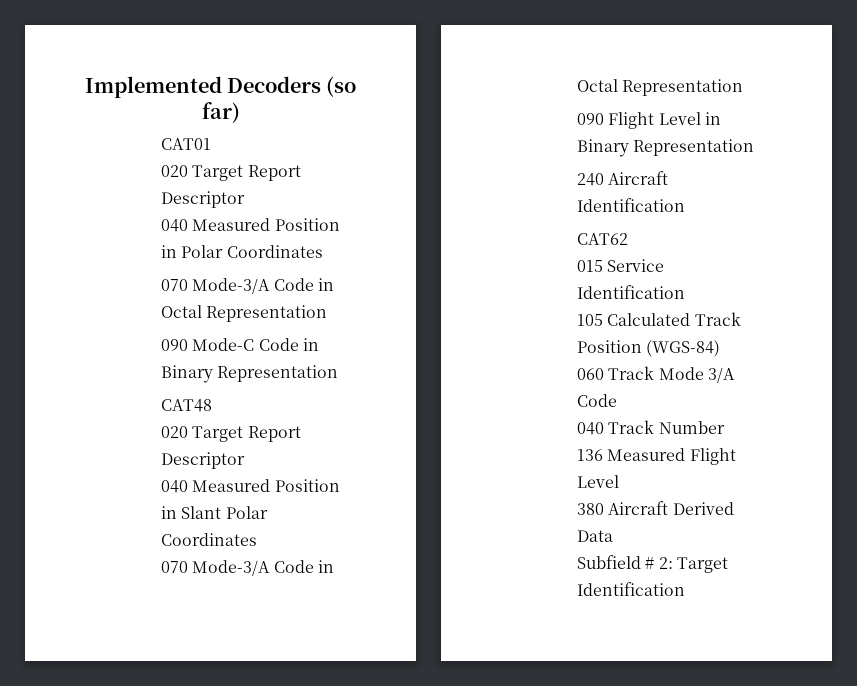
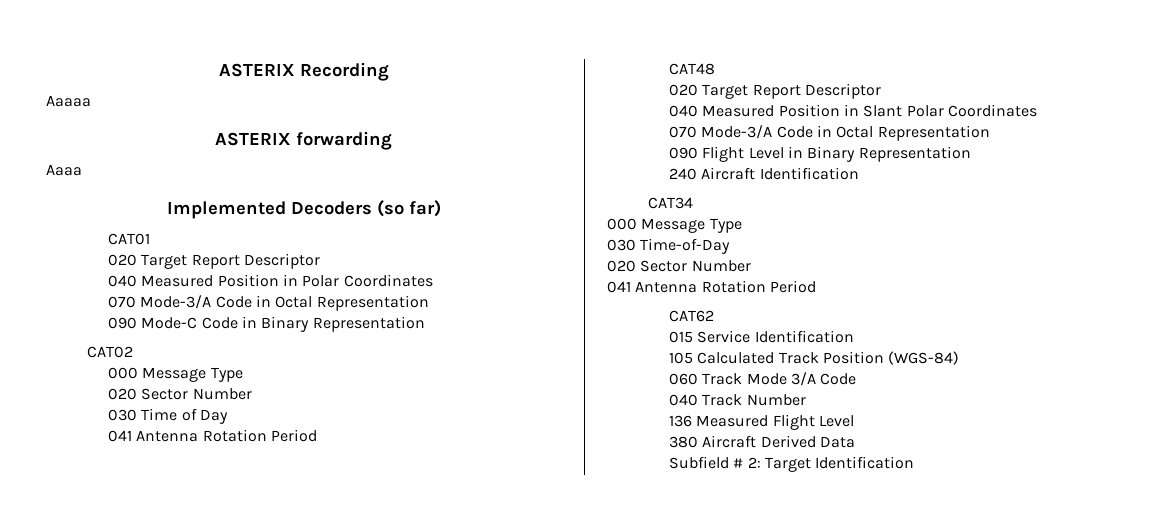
(84, 87) none -> [218,62,389,81] [46,95,91,107] [215,131,392,150] [46,164,82,176] ASTERIX Recording // Aaaaa // ASTERIX forwarding // Aaaa //
(339, 373) none -> [87,346,134,358] [107,367,243,382] [107,388,252,400] [107,408,228,424] [107,429,317,442] // CAT02 // 000 Message Type // 020 Sector Number // 030 Time of Day // 041 Antenna Rotation Period
(686, 205) none -> [648,197,694,209] [607,218,742,233] [607,238,731,254] [607,260,751,272] [607,280,816,293] // CAT34 // 000 Message Type // 030 Time-of-Day // 020 Sector Number // 041 Antenna Rotation Period

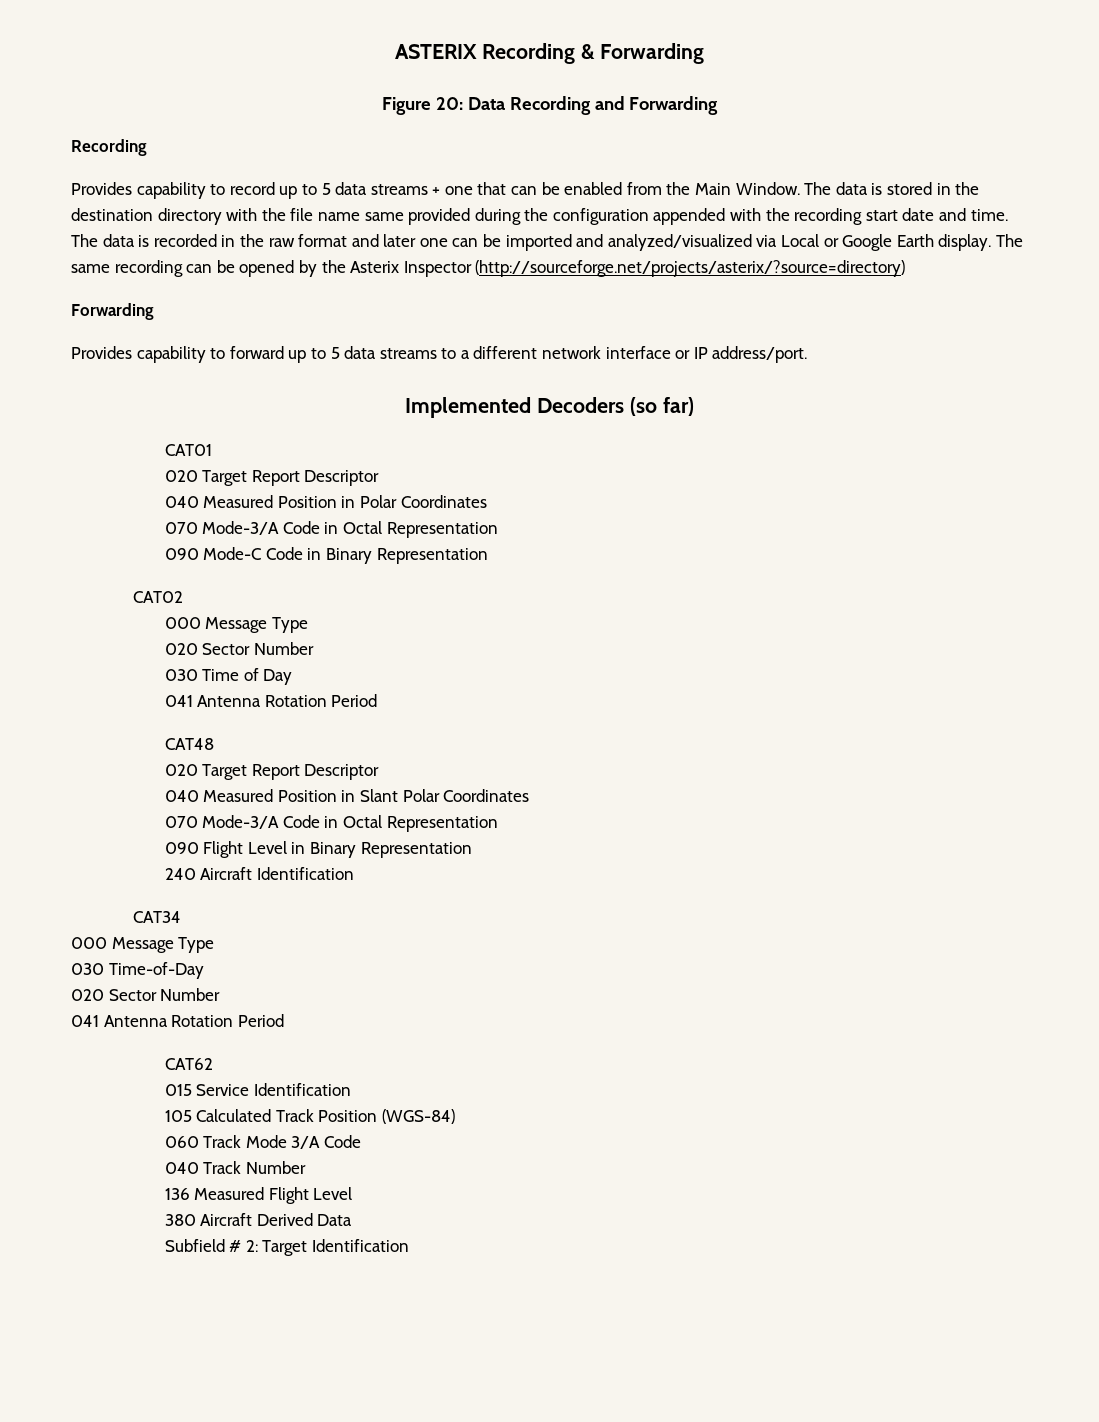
[46,95,91,107] [215,131,392,150] [46,164,82,176] // Aaaaa // ASTERIX forwarding // Aaaa -> [580,43,704,64] [381,96,719,115] [71,139,147,156] [71,182,980,199] [71,208,1008,225] [71,234,1023,251] [71,260,906,277] [71,303,154,320] [71,346,808,363] & Forwarding // Figure 20: Data Recording and Forwarding // Recording // Provides capability to record up to 5 data streams + one that can be enabled from the Main Window. The data is stored in the destination directory with the file name same provided during the configuration appended with the recording start date and time. The data is recorded in the raw format and later one can be imported and analyzed/visualized via Local or Google Earth display. The same recording can be opened by the Asterix Inspector (http://sourceforge.net/projects/asterix/?source=directory) // Forwarding // Provides capability to forward up to 5 data streams to a different network interface or IP address/port.

